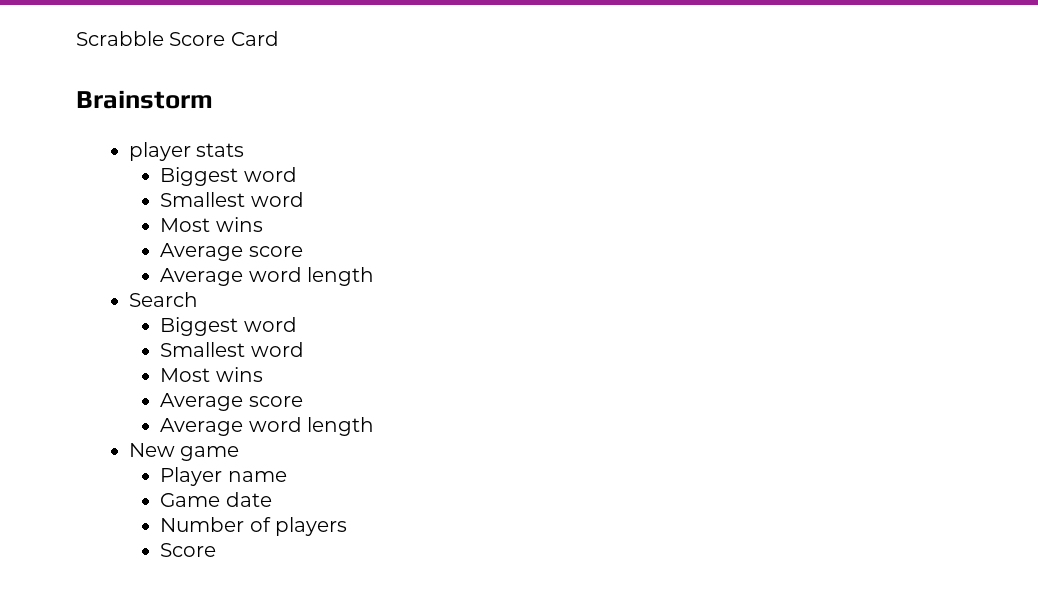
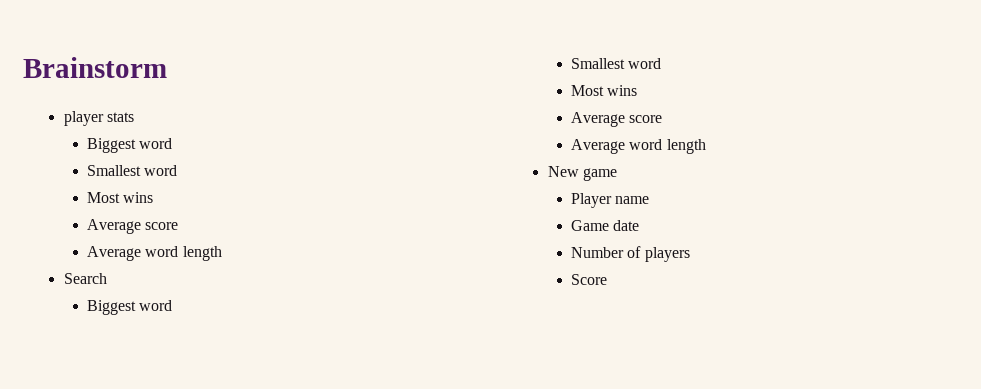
[76,31,279,46] Scrabble Score Card // -> (23, 67) none

